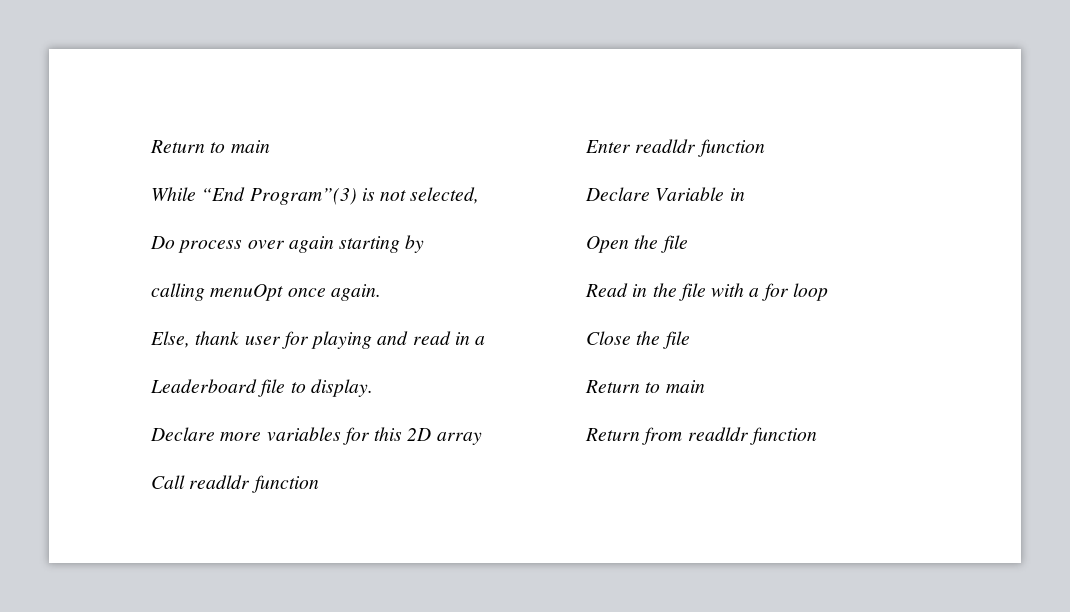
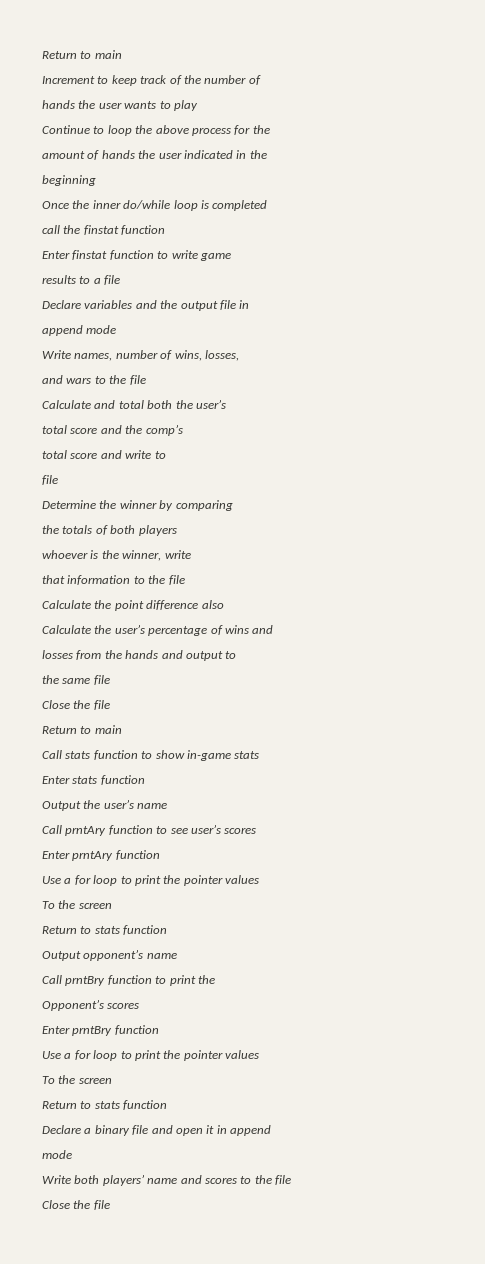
[150,140,270,153] [151,187,480,205] [150,235,425,253] [151,283,381,301] [150,331,486,349] [150,379,373,397] [150,427,482,445] [151,475,251,489] Return to main // While “End Program”(3) is not selected, // Do process over again starting by // calling menuOpt once again. // Else, thank user for playing and read in a // Leaderboard file to display. // Declare more variables for this 2D array // Call readldr -> [42,50,122,59] [42,75,261,86] [42,100,198,111] [42,125,270,136] [42,150,267,160] [42,175,96,186] [42,200,268,211] [42,225,119,235] Return to main // Increment to keep track of the number of // hands the user wants to play // Continue to loop the above process for the // amount of hands the user indicated in the // beginning // Once the inner do/while loop is completed // call the finstat
[635,139,765,157] [585,187,745,201] [586,235,688,253] [585,283,828,301] readldr function // Declare Variable in // Open the file // Read in the file with a for loop -> [72,250,231,261] [42,275,121,285] [42,300,250,311] [42,325,117,336] [42,350,239,361] [42,375,146,385] [42,399,226,409] [42,424,183,436] [42,450,166,459] [42,475,58,485] [42,500,233,511] [42,525,177,536] [42,550,191,561] [42,575,185,585] [42,600,224,611] [42,624,274,636] [42,650,237,661] [42,675,110,685] finstat function to write game // results to a file // Declare variables and the output file in // append mode // Write names, number of wins, losses, // and wars to the file // Calculate and total both the user’s // total score and the comp’s // total score and write to // file // Determine the winner by comparing // the totals of both players // whoever is the winner, write // that information to the file // Calculate the point difference also // Calculate the user’s percentage of wins and // losses from the hands and output to // the same file
[585,427,817,445] // Return from readldr function -> [42,750,260,761] [42,775,145,785] [42,799,168,811] [42,824,257,836] [42,850,160,861] [42,875,259,886] [42,900,112,909] [42,925,168,935] [42,949,177,961] [42,975,215,986] [42,999,140,1011] [42,1025,159,1036] [42,1050,259,1061] [42,1075,112,1084] [42,1100,168,1110] [42,1125,271,1136] [42,1150,72,1159] [42,1174,291,1186] [42,1200,110,1210] // Call stats function to show in-game stats // Enter stats function // Output the user’s name // Call prntAry function to see user’s scores // Enter prntAry function // Use a for loop to print the pointer values // To the screen // Return to stats function // Output opponent’s name // Call prntBry function to print the // Opponent’s scores // Enter prntBry function // Use a for loop to print the pointer values // To the screen // Return to stats function // Declare a binary file and open it in append // mode // Write both players’ name and scores to the file // Close the file

